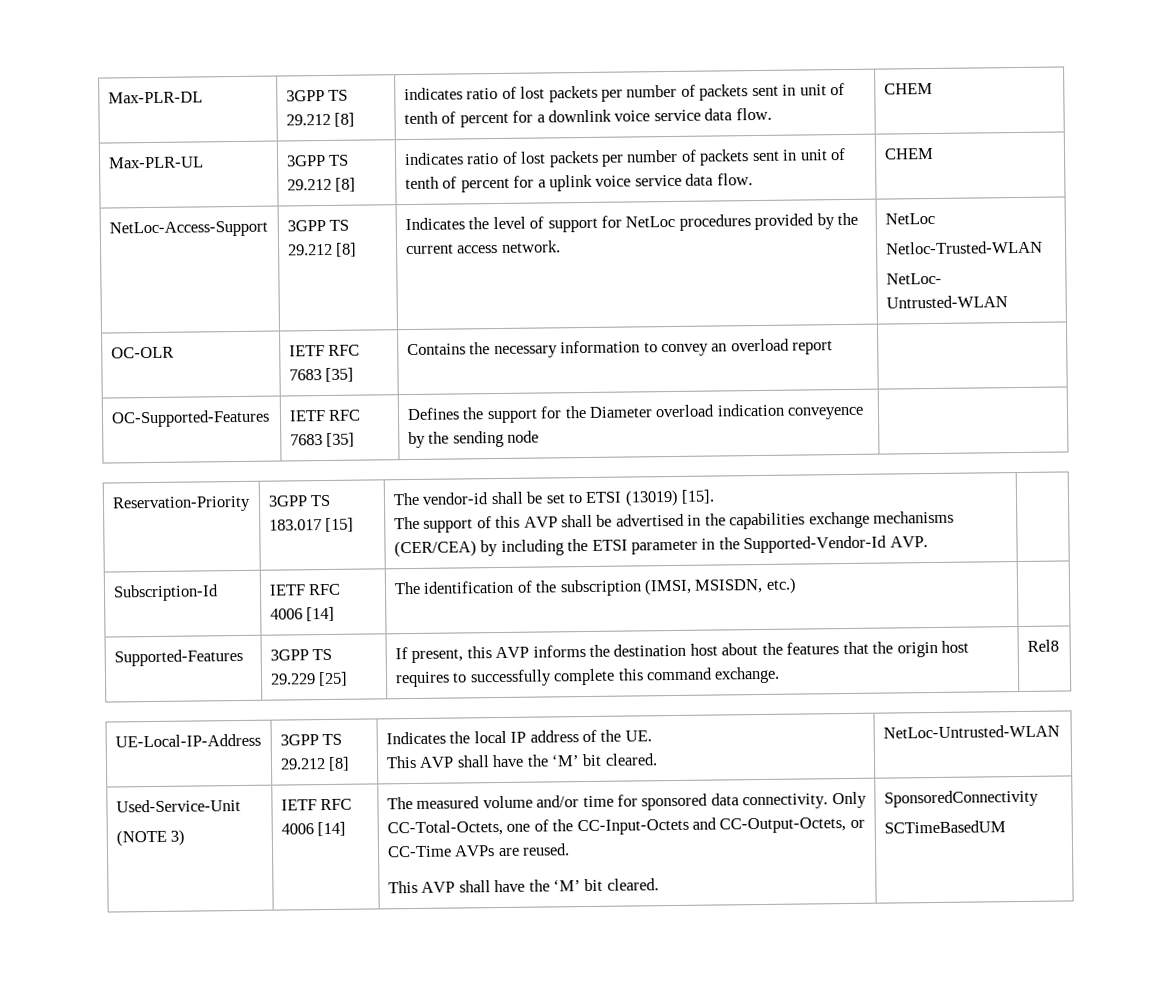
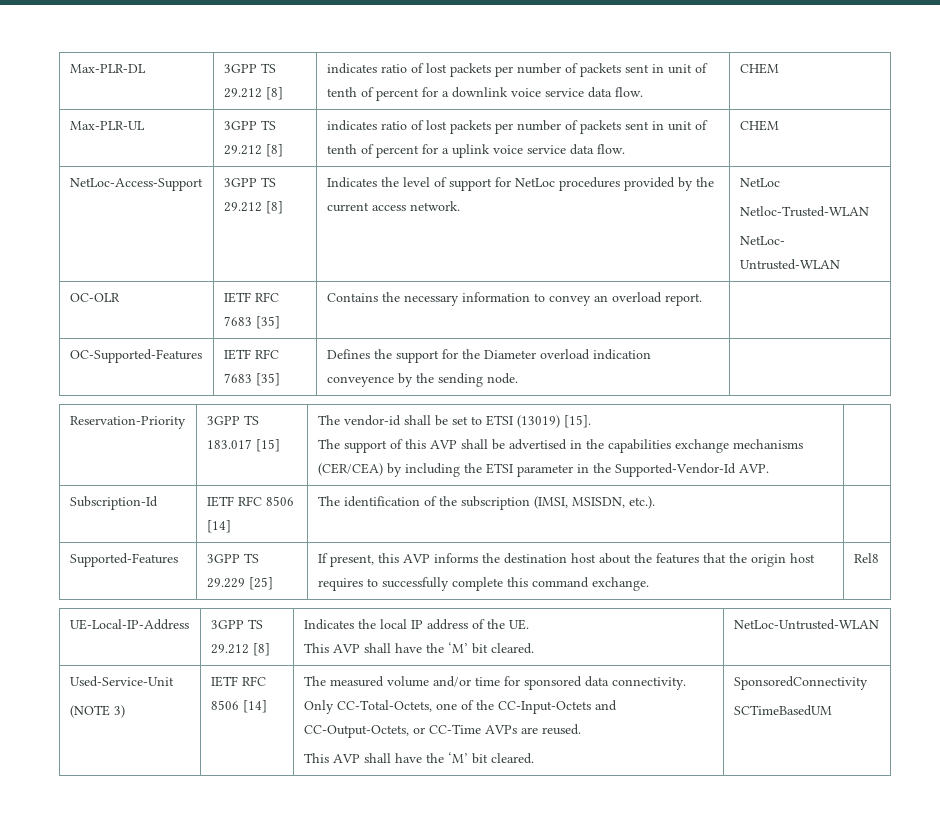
[792,340,834,355] report -> [664,293,702,306] report.
[507,430,540,443] node -> [486,373,518,384] node.
[269,608,303,620] 4006 -> [265,496,294,506] 8506
[765,577,797,594] etc.) -> [628,496,655,509] etc.).
[280,823,314,835] 4006 -> [210,700,239,710] 8506

